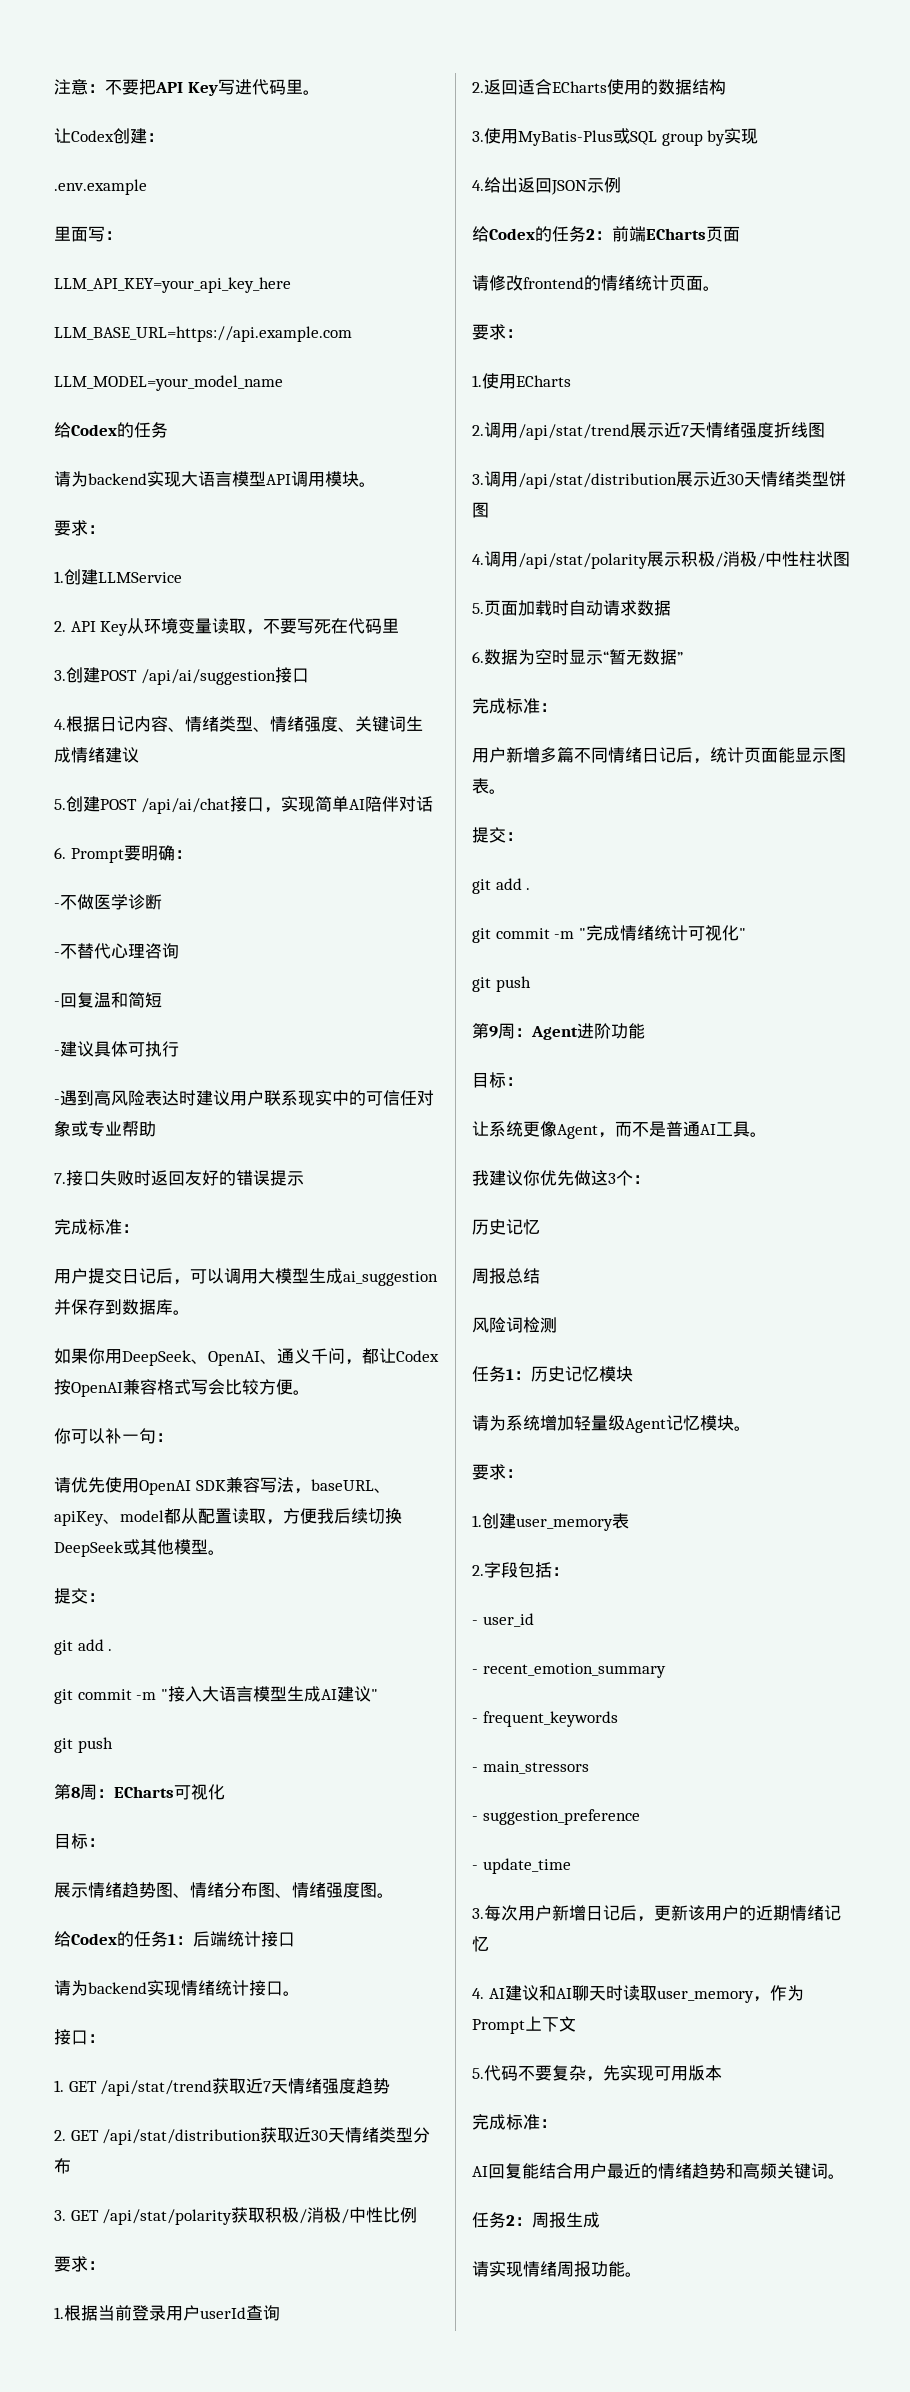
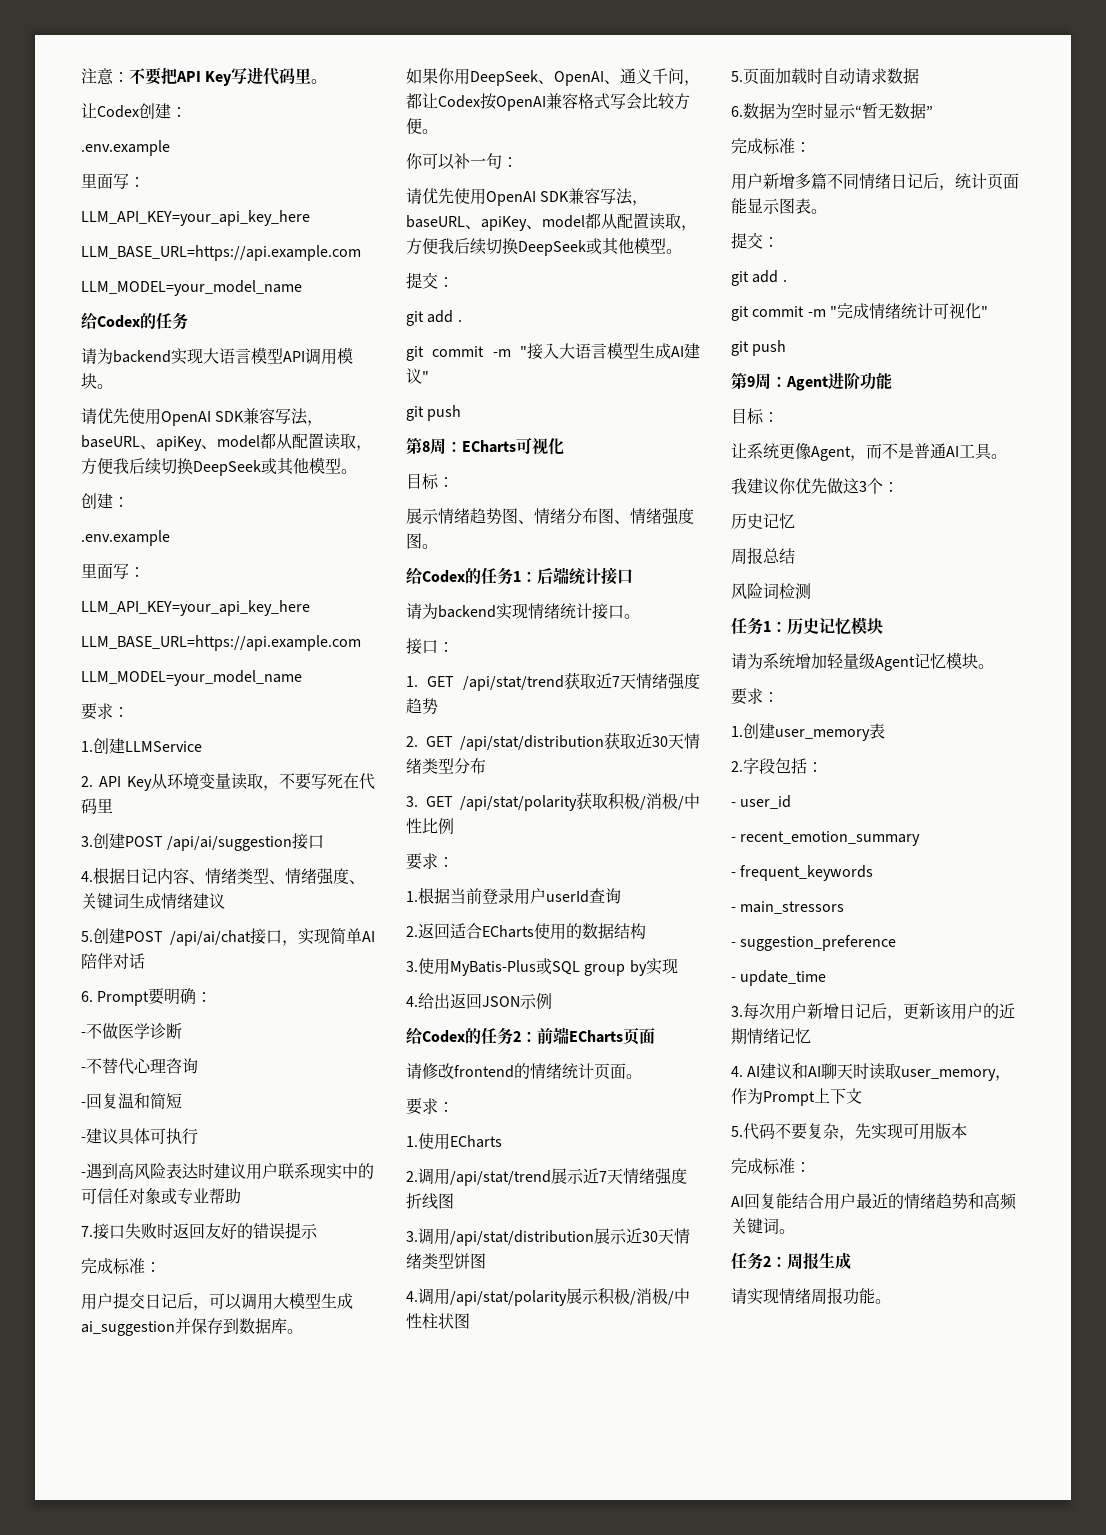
(376, 484) none -> [81,408,324,426] [81,433,372,451] [81,457,357,476] [81,493,129,509] [81,530,170,546] [81,563,145,579] [81,600,310,616] [81,635,361,651] [81,670,302,686] // 请优先使用OpenAI SDK兼容写法，baseURL、apiKey、model都从配置读取，方便我后续切换DeepSeek或其他模型。 // 创建： // .env.example // 里面写： // LLM_API_KEY=your_api_key_here // LLM_BASE_URL=https://api.example.com // LLM_MODEL=your_model_name

